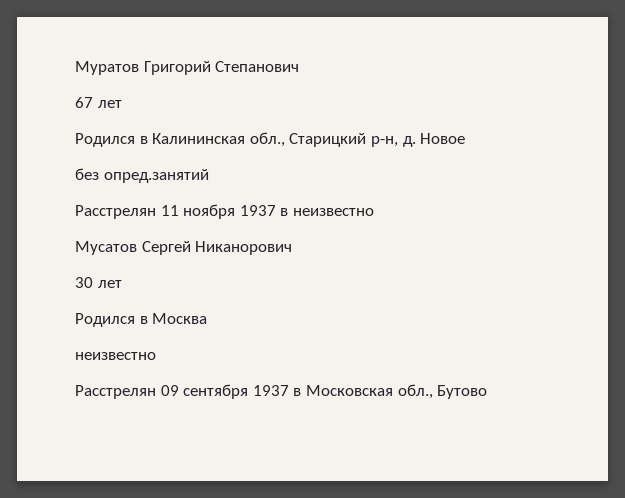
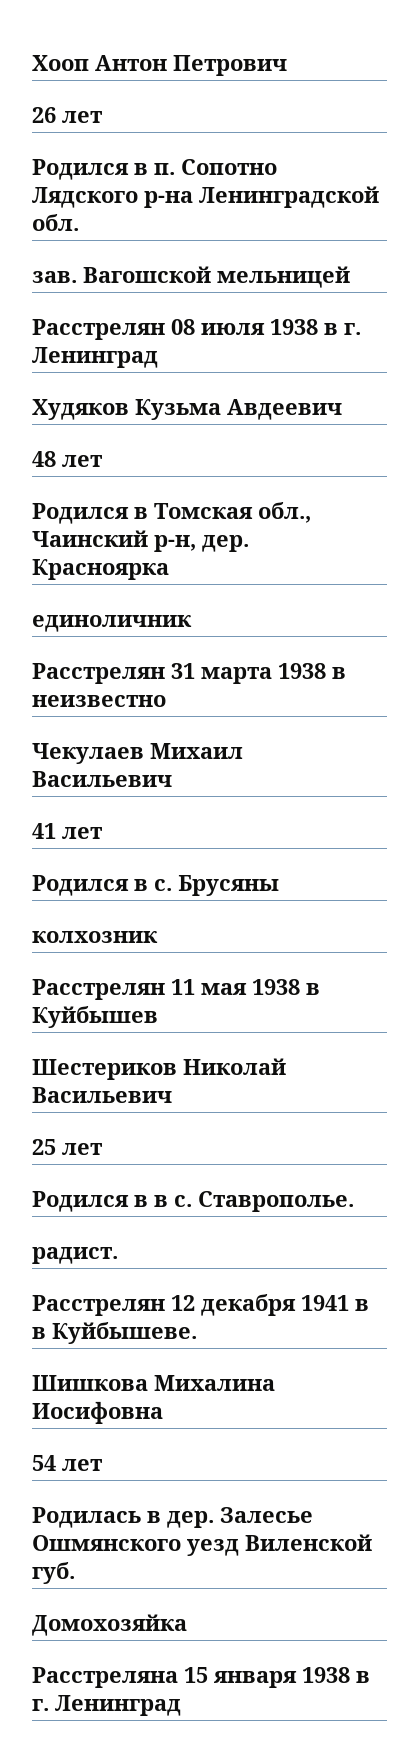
[75,61,300,75] [75,97,122,108] [75,132,466,147] [75,168,209,183] [75,204,374,219] [75,241,293,255] [75,277,122,288] [75,313,208,327] [75,352,156,360] [75,384,488,399] Муратов Григорий Степанович // 67 лет // Родился в Калининская обл., Старицкий р-н, д. Новое // без опред.занятий // Расстрелян 11 ноября 1937 в неизвестно // Мусатов Сергей Никанорович // 30 лет // Родился в Москва // неизвестно // Расстрелян 09 сентября 1937 в Московская обл., Бутово -> [32,55,287,76] [32,107,103,123] [32,159,277,180] [32,186,379,208] [32,214,79,231] [32,266,350,288] [32,319,361,340] [32,347,158,368] [32,399,342,420] [32,451,103,467] [32,502,311,524] [32,530,249,552] [32,559,169,580] [32,615,192,632] [32,663,346,684] [32,695,166,707] [32,743,243,764] [32,771,172,787] [32,823,103,839] [32,875,279,896] [32,931,158,943] [32,979,320,1000] [32,1006,158,1028] [32,1058,286,1080] [32,1087,172,1103] [32,1139,103,1155] [32,1191,354,1212] [32,1247,118,1264] [32,1294,369,1316] [32,1322,197,1344] [32,1375,275,1391] [32,1401,163,1424] [32,1455,103,1471] [32,1507,313,1528] [32,1534,372,1556] [32,1562,75,1584] [32,1614,187,1636] [32,1667,370,1688] [32,1695,181,1716] Хооп Антон Петрович // 26 лет // Родился в п. Сопотно Лядского р-на Ленинградской обл. // зав. Вагошской мельницей // Расстрелян 08 июля 1938 в г. Ленинград // Худяков Кузьма Авдеевич // 48 лет // Родился в Томская обл., Чаинский р-н, дер. Красноярка // единоличник // Расстрелян 31 марта 1938 в неизвестно // Чекулаев Михаил Васильевич // 41 лет // Родился в с. Брусяны // колхозник // Расстрелян 11 мая 1938 в Куйбышев // Шестериков Николай Васильевич // 25 лет // Родился в в с. Ставрополье. // радист. // Расстрелян 12 декабря 1941 в в Куйбышеве. // Шишкова Михалина Иосифовна // 54 лет // Родилась в дер. Залесье Ошмянского уезд Виленской губ. // Домохозяйка // Расстреляна 15 января 1938 в г. Ленинград

